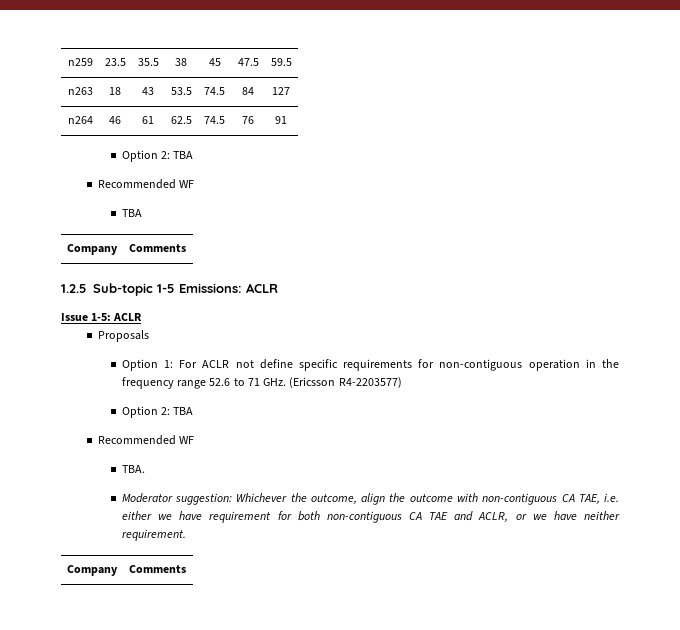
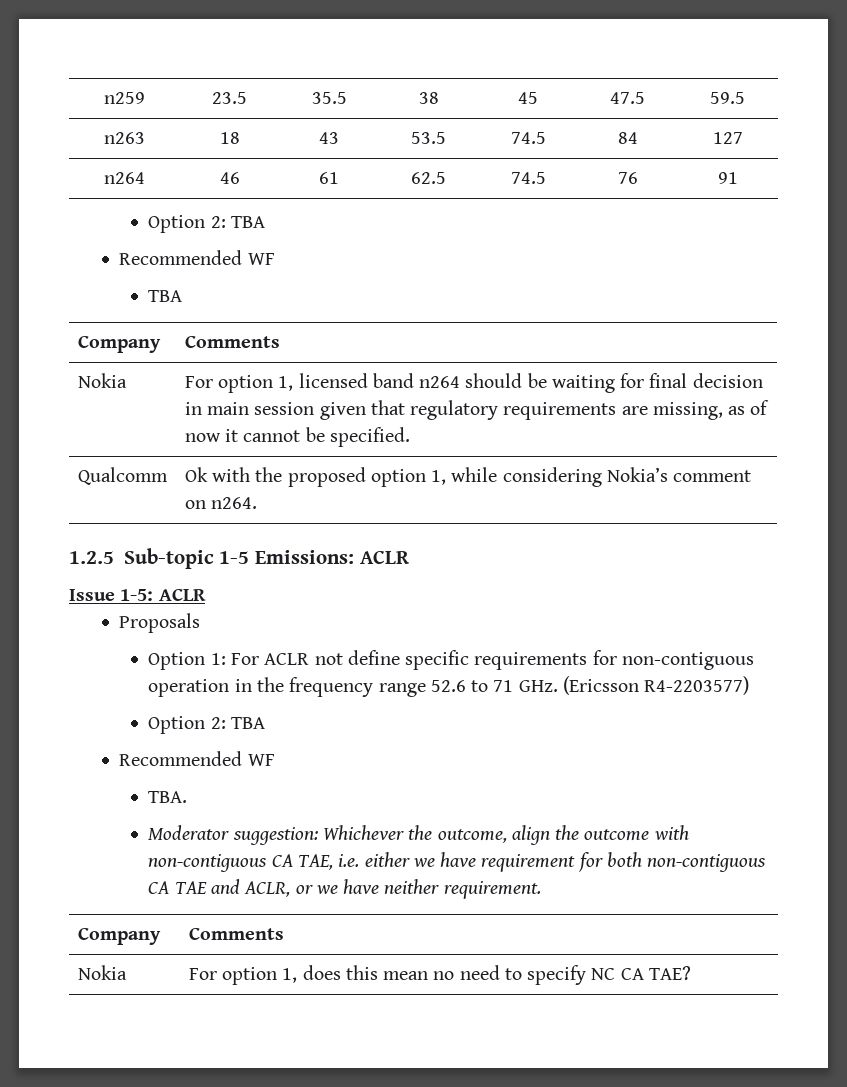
(186, 248) none -> [77,373,127,388] [184,373,763,393] [184,400,770,420] [184,427,410,447] [77,467,168,485] [184,467,752,487] [184,497,258,509] // Nokia | For option 1, licensed band n264 should be waiting for final decision in main session given that regulatory requirements are missing, as of now it cannot be specified. // Qualcomm | Ok with the proposed option 1, while considering Nokia’s comment on n264.
(186, 569) none -> [77,965,127,980] [188,965,691,985] // Nokia | For option 1, does this mean no need to specify NC CA TAE?

